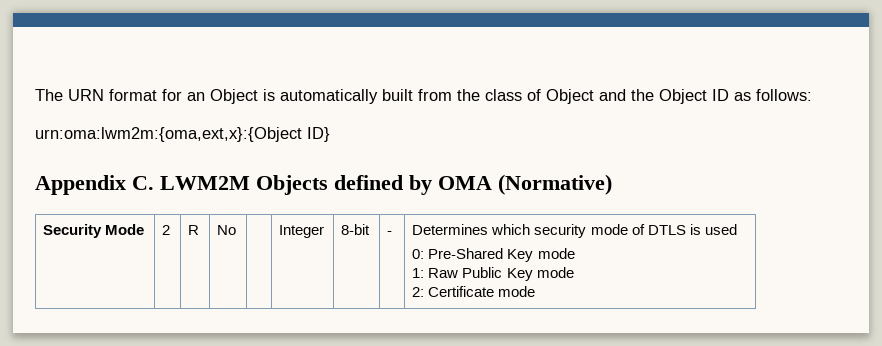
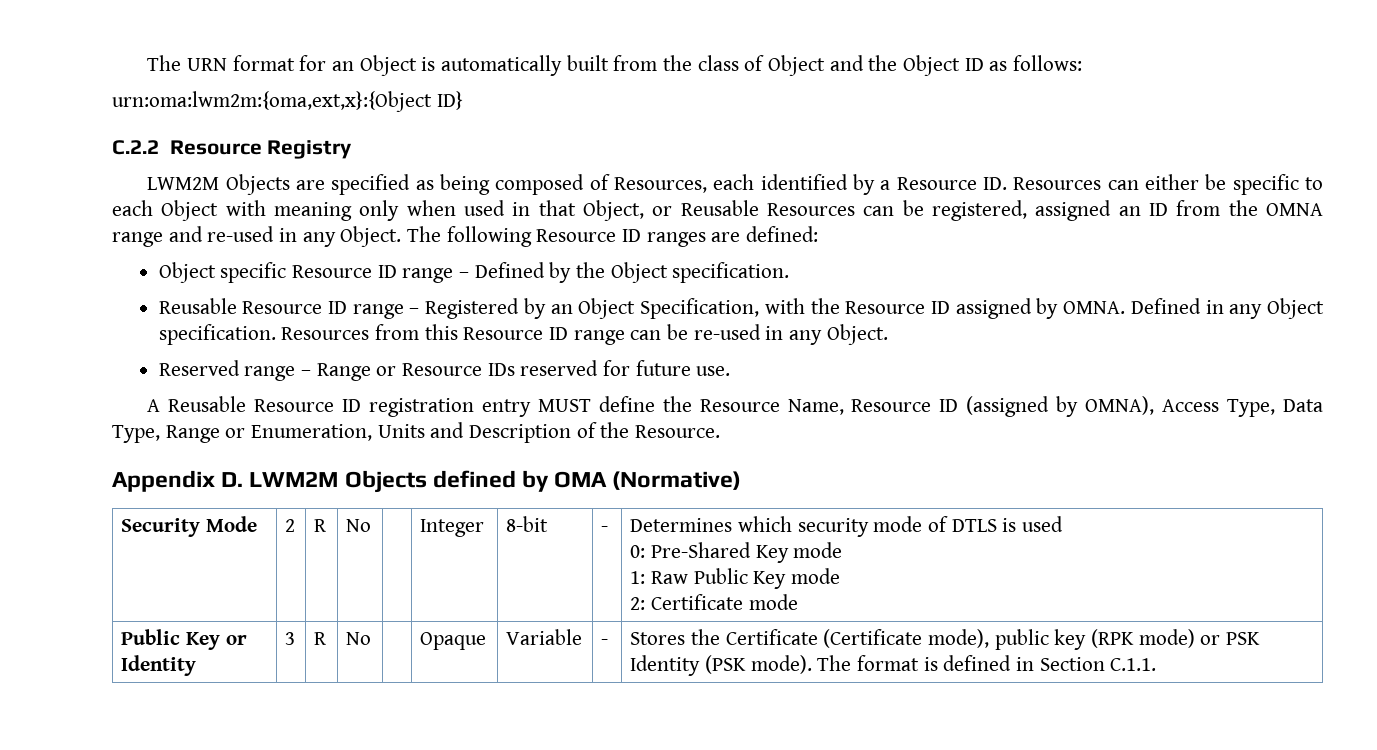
(330, 134) none -> [112,140,353,159] [147,174,1324,195] [112,200,1323,221] [112,226,819,247] [158,262,790,283] [158,298,1324,319] [158,324,888,345] [158,360,731,381] [147,396,1324,417] [112,422,721,443] // C.2.2 Resource Registry // LWM2M Objects are specified as being composed of Resources, each identified by a Resource ID. Resources can either be specific to each Object with meaning only when used in that Object, or Reusable Resources can be registered, assigned an ID from the OMNA range and re-used in any Object. The following Resource ID ranges are defined: // Object specific Resource ID range – Defined by the Object specification. // Reusable Resource ID range – Registered by an Object Specification, with the Resource ID assigned by OMNA. Defined in any Object specification. Resources from this Resource ID range can be re-used in any Object. // Reserved range – Range or Resource IDs reserved for future use. // A Reusable Resource ID registration entry MUST define the Resource Name, Resource ID (assigned by OMNA), Access Type, Data Type, Range or Enumeration, Units and Description of the Resource.
[132,176,154,190] C. -> [221,472,244,487] D.
(536, 291) none -> [121,629,247,650] [121,655,197,676] [285,632,296,645] [314,632,328,645] [346,632,372,645] [420,632,487,650] [506,629,583,645] [601,639,609,645] [630,629,1261,650] [630,655,1157,676] // Public Key or Identity | 3 | R | No | | Opaque | Variable | - | Stores the Certificate (Certificate mode), public key (RPK mode) or PSK Identity (PSK mode). The format is defined in Section C.1.1.

